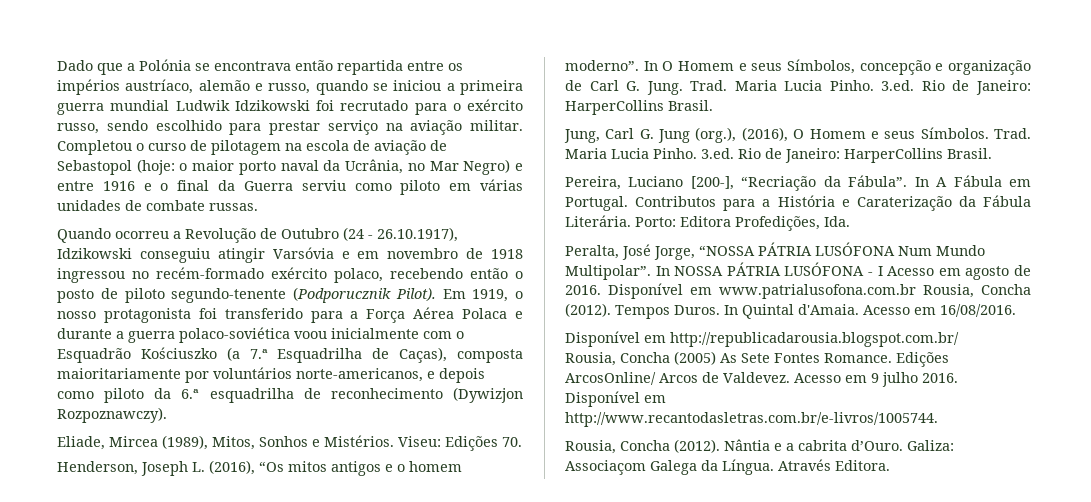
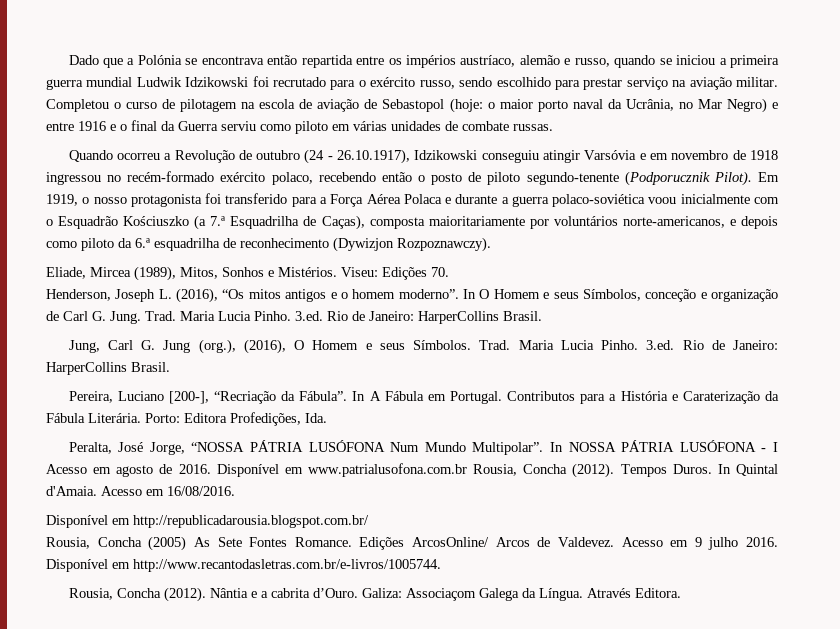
[281,228,339,239] Outubro -> [256,150,301,160] outubro
[859,60,931,75] concepção -> [645,289,697,302] conceção

